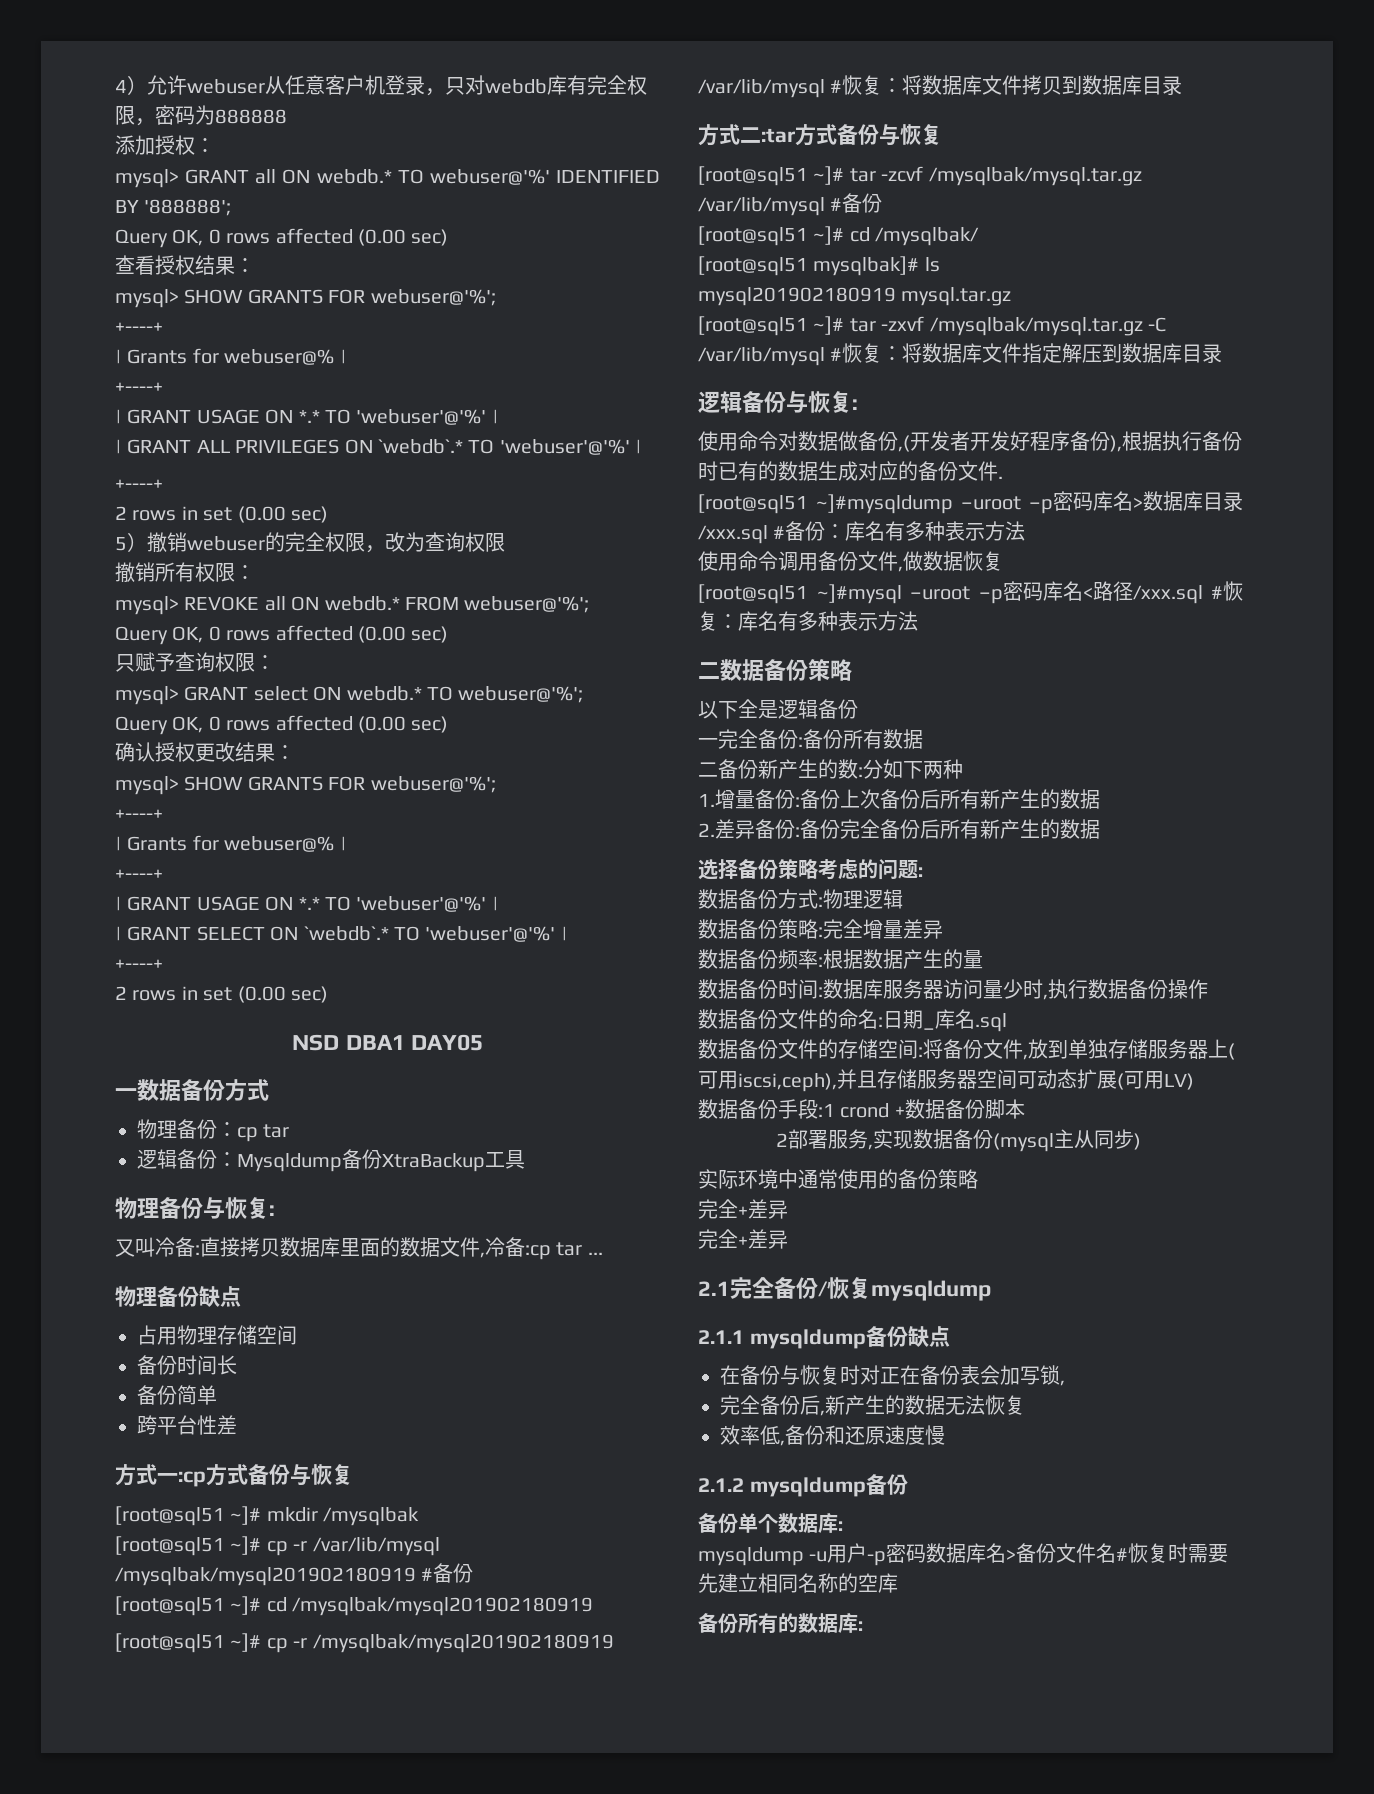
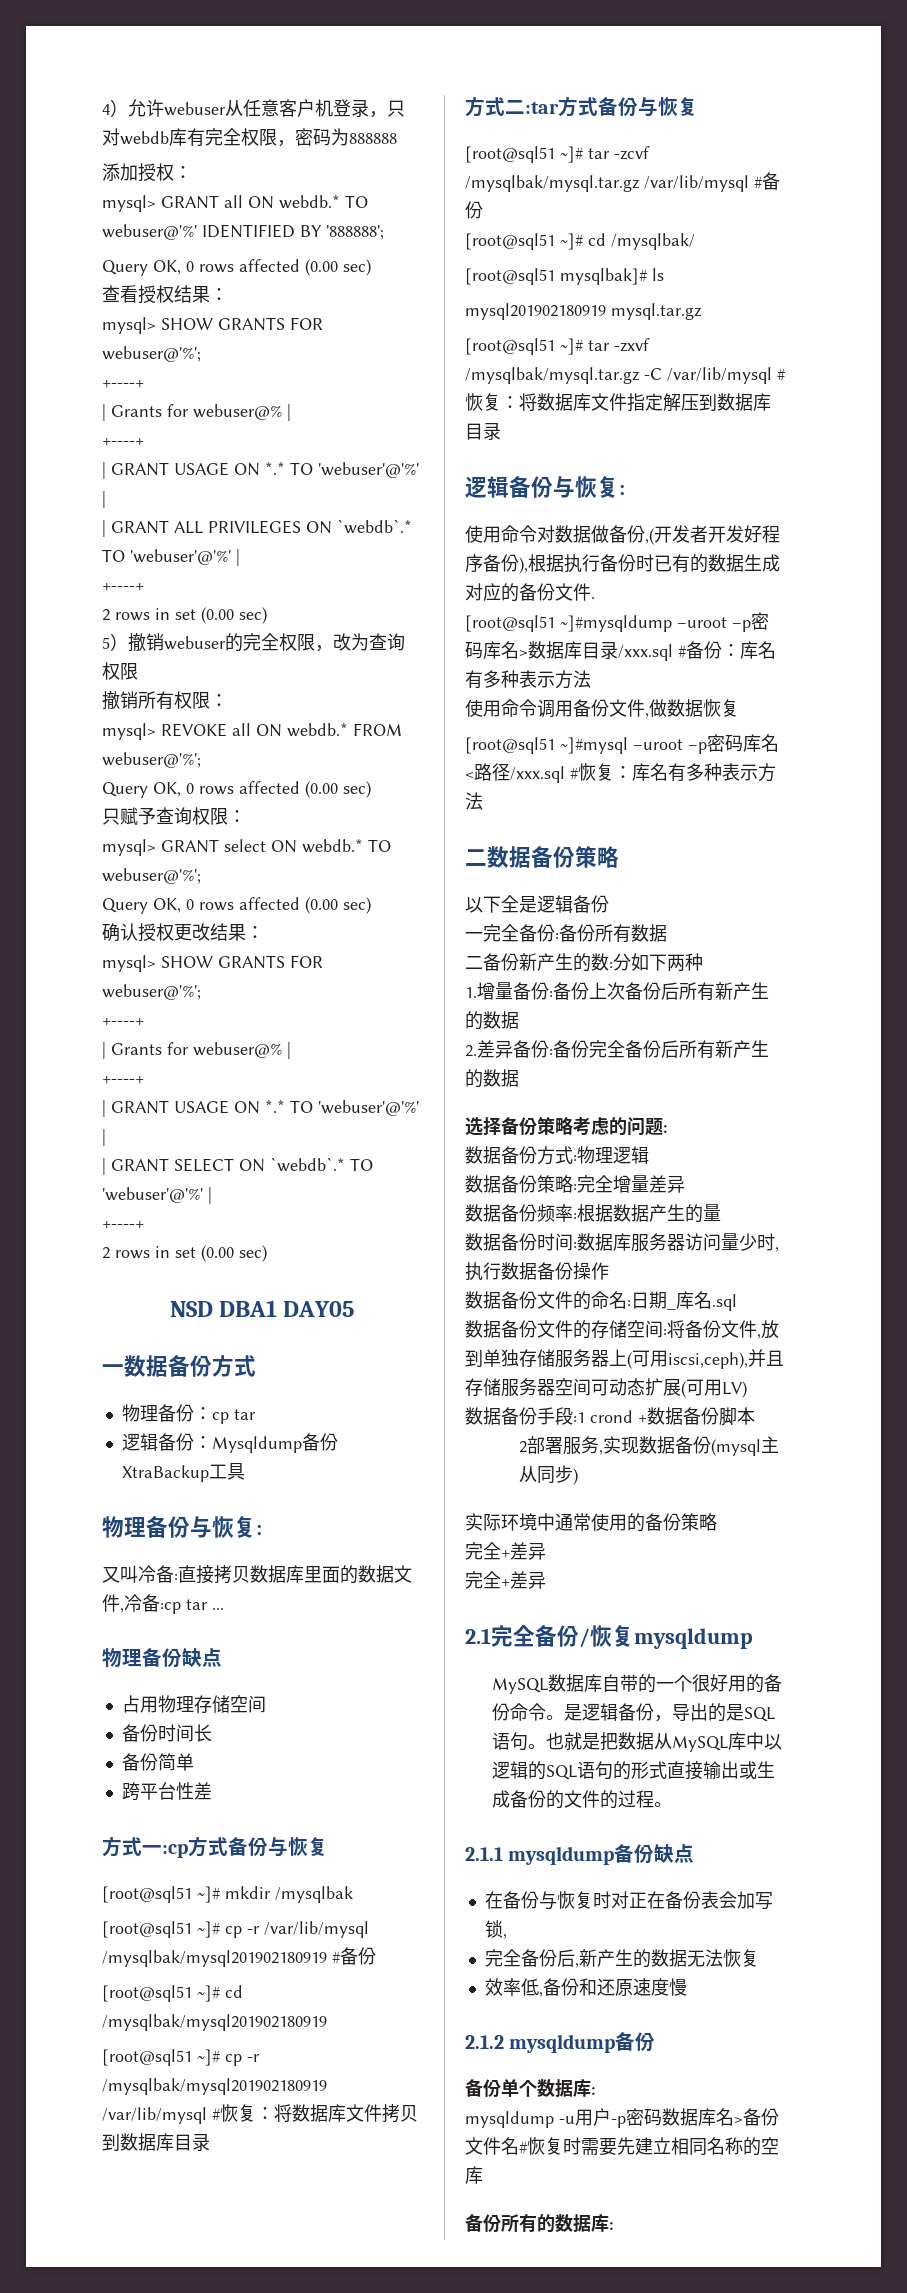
(991, 1290) none -> [492,1674,783,1694] [492,1703,776,1722] [492,1732,783,1752] [492,1761,776,1780] [492,1790,673,1809] // MySQL数据库自带的一个很好用的备份命令。是逻辑备份，导出的是SQL语句。也就是把数据从MySQL库中以逻辑的SQL语句的形式直接输出或生成备份的文件的过程。

